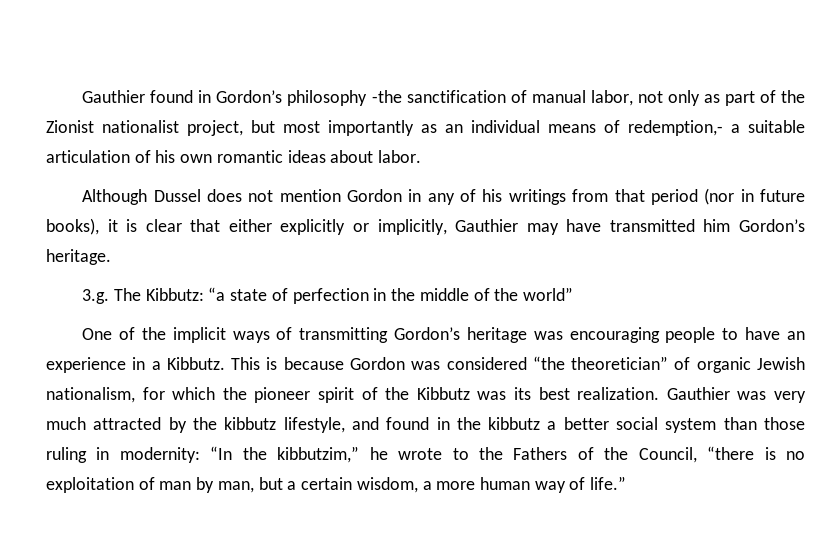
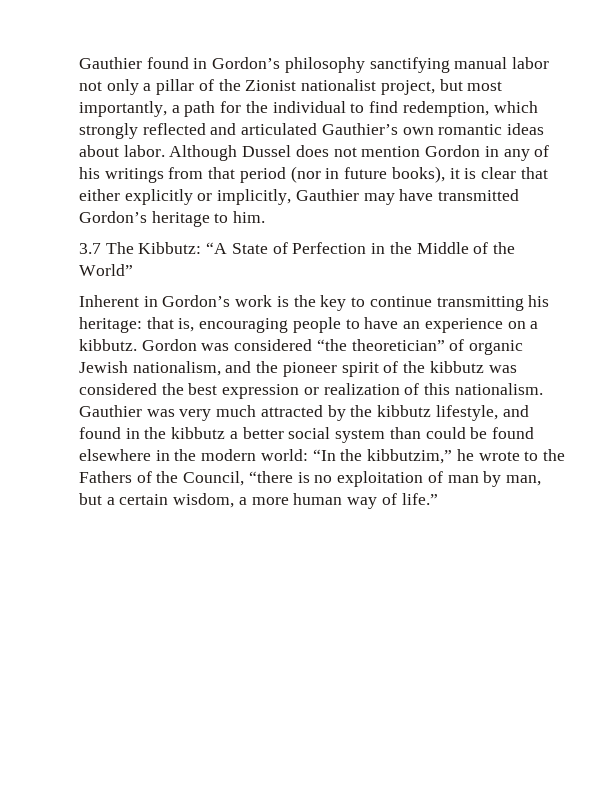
[371,90,755,106] -the sanctification of manual labor, not only as part -> [369,57,550,73] [79,79,195,95] sanctifying manual labor not only a pillar
[328,120,805,136] [46,150,176,163] importantly as an individual means of redemption,- a suitable articulation of his -> [79,101,538,117] [79,123,398,139] importantly, a path for the individual to find redemption, which strongly reflected and articulated Gauthier’s
(422, 156) // -> (165, 151) none
[703,219,805,232] [46,249,111,265] [82,287,573,304] [82,327,563,343] him Gordon’s heritage. // 3.g. The Kibbutz: “a state of perfection in the middle of the world” // One of the implicit ways of transmitting Gordon’s heritage was -> [79,211,266,227] [79,242,515,254] [79,264,133,276] [79,295,550,311] [79,317,195,333] Gordon’s heritage to him. // 3.7 The Kibbutz: “A State of Perfection in the Middle of the World” // Inherent in Gordon’s work is the key to continue transmitting his heritage: that is,
[132,357,344,370] in a Kibbutz. This is because -> [507,321,539,329] [79,339,137,351] on a kibbutz.
[142,387,216,400] for which -> [225,361,252,373] and
[416,387,660,400] Kibbutz was its best realization. -> [429,361,517,373] [79,383,543,399] kibbutz was considered the best expression or realization of this nationalism.
[764,417,805,430] [46,447,200,463] those ruling in modernity: -> [425,427,534,439] [79,449,308,461] could be found elsewhere in the modern world:

